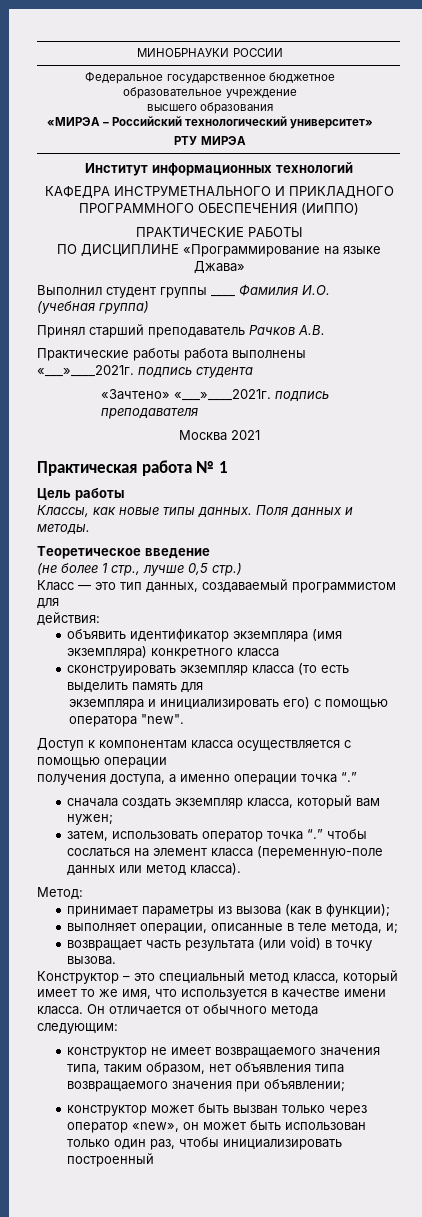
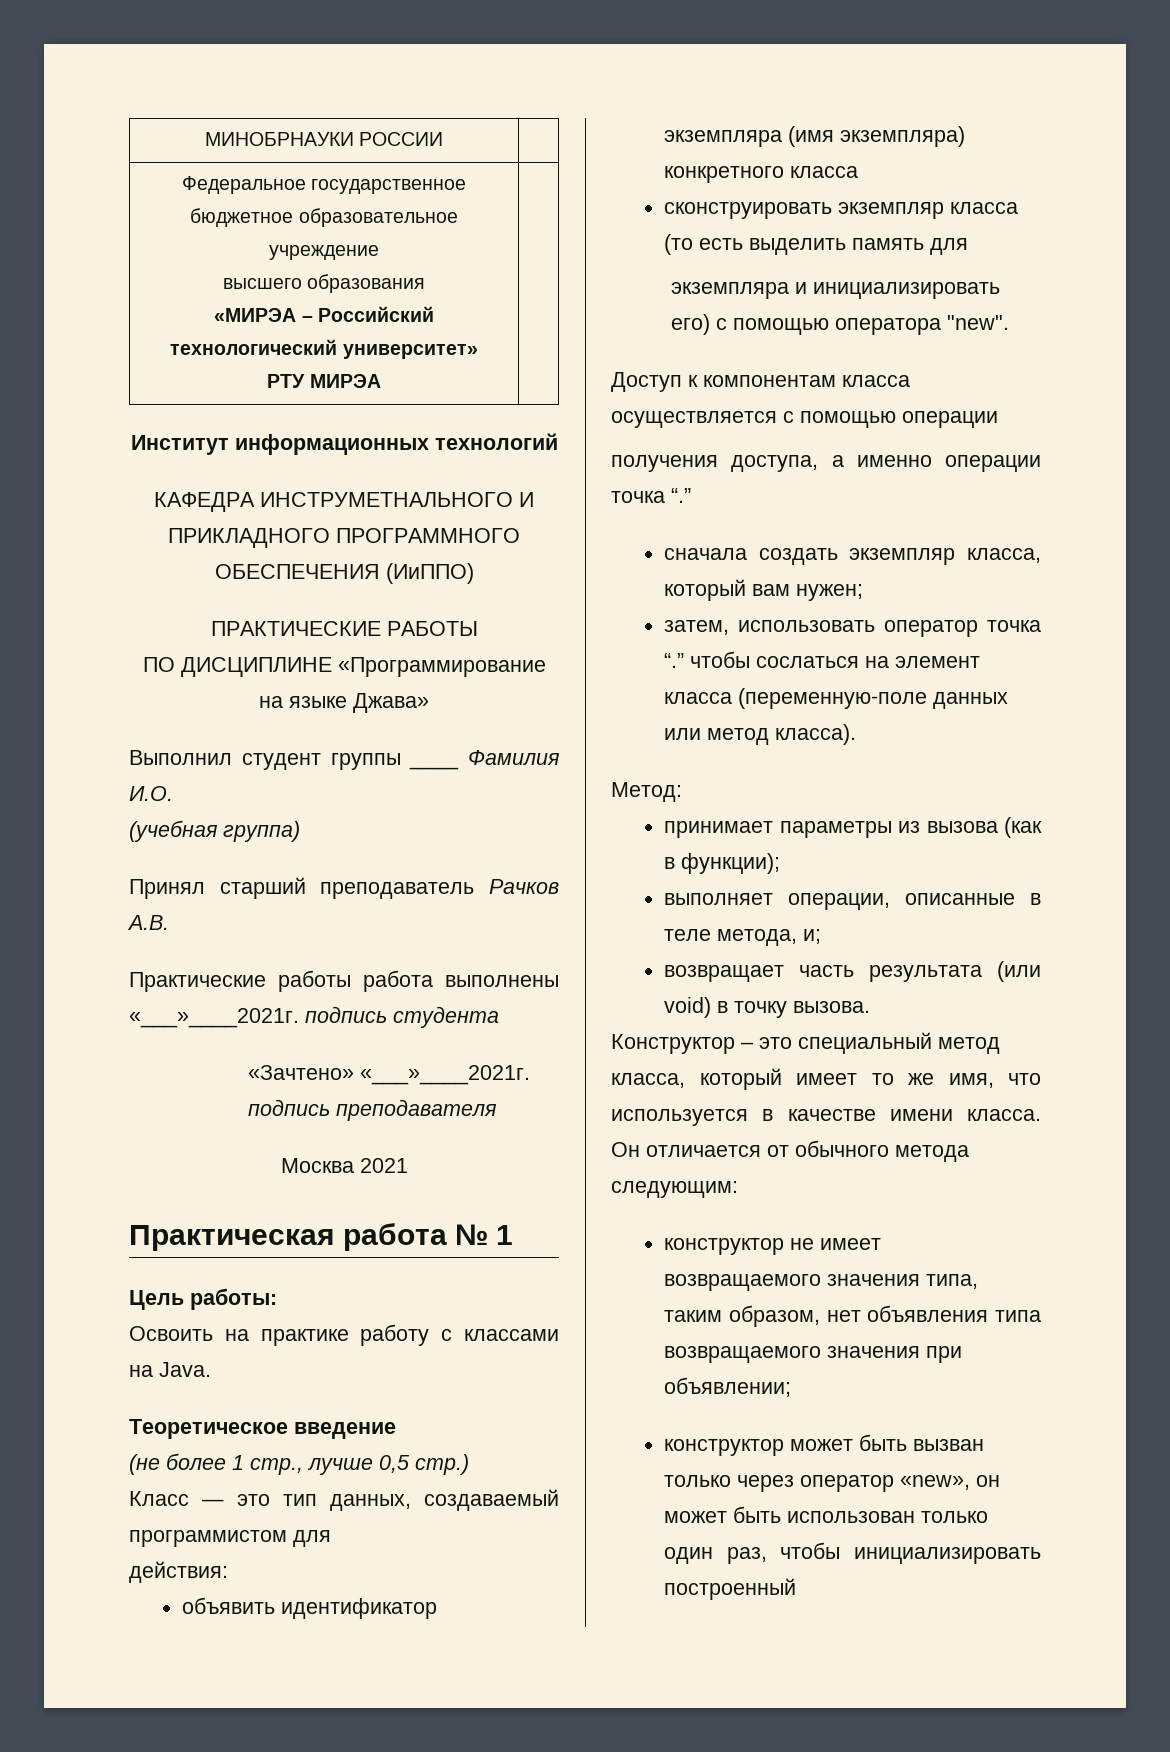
[75,488,124,501] [37,505,353,518] [37,524,90,535] работы // Классы, как новые типы данных. Поля данных и методы. -> [190,1288,277,1310] [129,1324,559,1346] [129,1362,211,1377] работы: // Освоить на практике работу с классами на Java.

